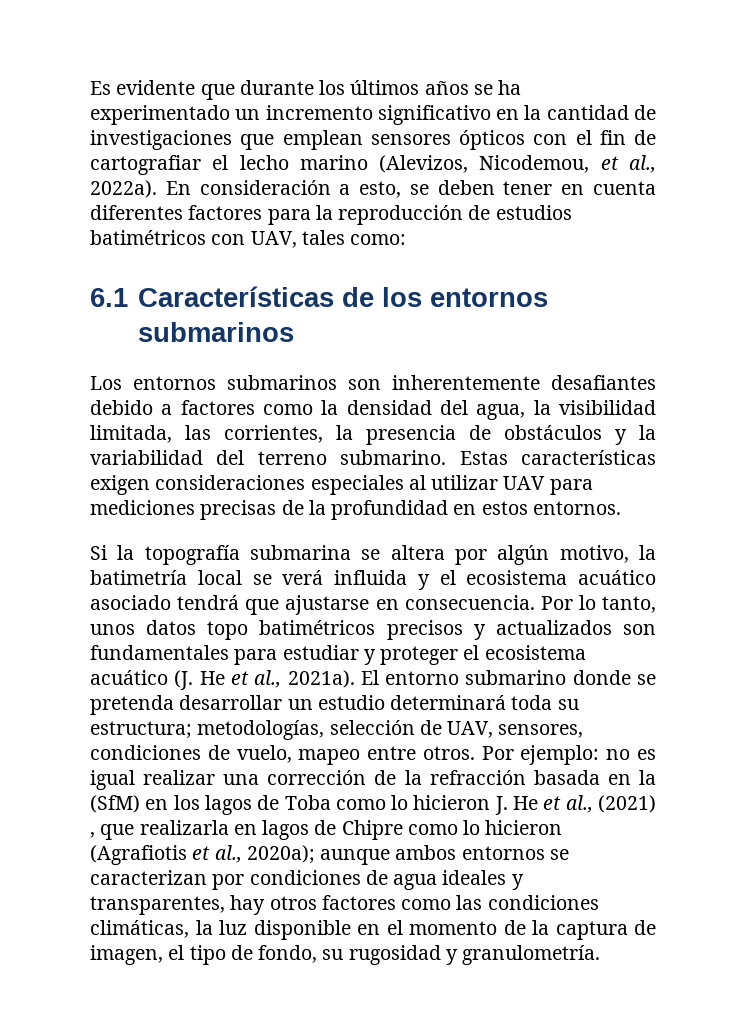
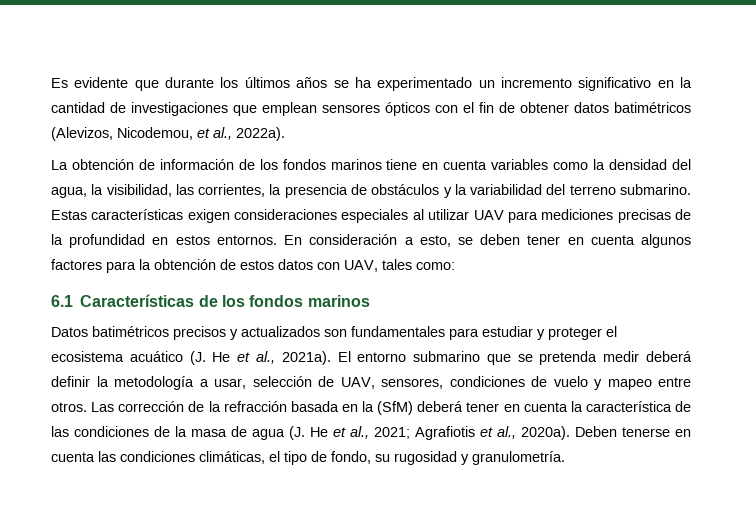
[90,155,368,175] cartografiar el lecho marino -> [520,102,691,113] obtener datos batimétricos
[165,180,656,198] [90,205,572,225] [90,230,407,248] [90,286,548,307] [137,322,294,342] [90,375,656,390] [90,400,255,415] En consideración a esto, se deben tener en cuenta diferentes factores para la reproducción de estudios batimétricos con UAV, tales como: // 6.1 Características de los entornos submarinos // Los entornos submarinos son inherentemente desafiantes debido a factores -> [51,159,549,170] // La obtención de información de los fondos marinos tiene en cuenta variables
[559,400,656,415] [90,425,172,443] visibilidad limitada, -> [106,184,172,197] visibilidad,
[90,545,656,565] [90,570,656,590] [90,595,656,615] [90,620,249,640] // Si la topografía submarina se altera por algún motivo, la batimetría local se verá influida y el ecosistema acuático asociado tendrá que ajustarse en consecuencia. Por lo tanto, unos datos topo -> [284,234,691,248] [51,259,455,273] [51,294,370,307] [51,327,88,337] En consideración a esto, se deben tener en cuenta algunos factores para la obtención de estos datos con UAV, tales como: // 6.1 Características de los fondos marinos // Datos
[572,670,631,685] donde -> [486,354,511,365] que
[179,695,579,710] [90,720,325,740] desarrollar un estudio determinará toda su estructura; metodologías, -> [603,351,692,362] [51,376,246,390] medir deberá definir la metodología a usar,
[236,745,292,763] vuelo, -> [553,376,602,390] vuelo y
[481,745,656,765] [90,770,260,790] Por ejemplo: no es igual realizar una -> [91,402,115,412] Las
[145,795,656,815] [90,820,563,840] [90,845,569,865] [90,870,524,890] [90,895,599,915] [90,920,656,940] [90,945,163,965] en los lagos de Toba como lo hicieron J. He et al., (2021) , que realizarla en lagos de Chipre como lo hicieron (Agrafiotis et al., 2020a); aunque ambos entornos se caracterizan por condiciones de agua ideales y transparentes, hay otros factores como las condiciones climáticas, la luz disponible en el momento de la captura de imagen, -> [417,401,691,412] [51,426,691,440] [51,451,265,464] deberá tener en cuenta la característica de las condiciones de la masa de agua (J. He et al., 2021; Agrafiotis et al., 2020a). Deben tenerse en cuenta las condiciones climáticas,

